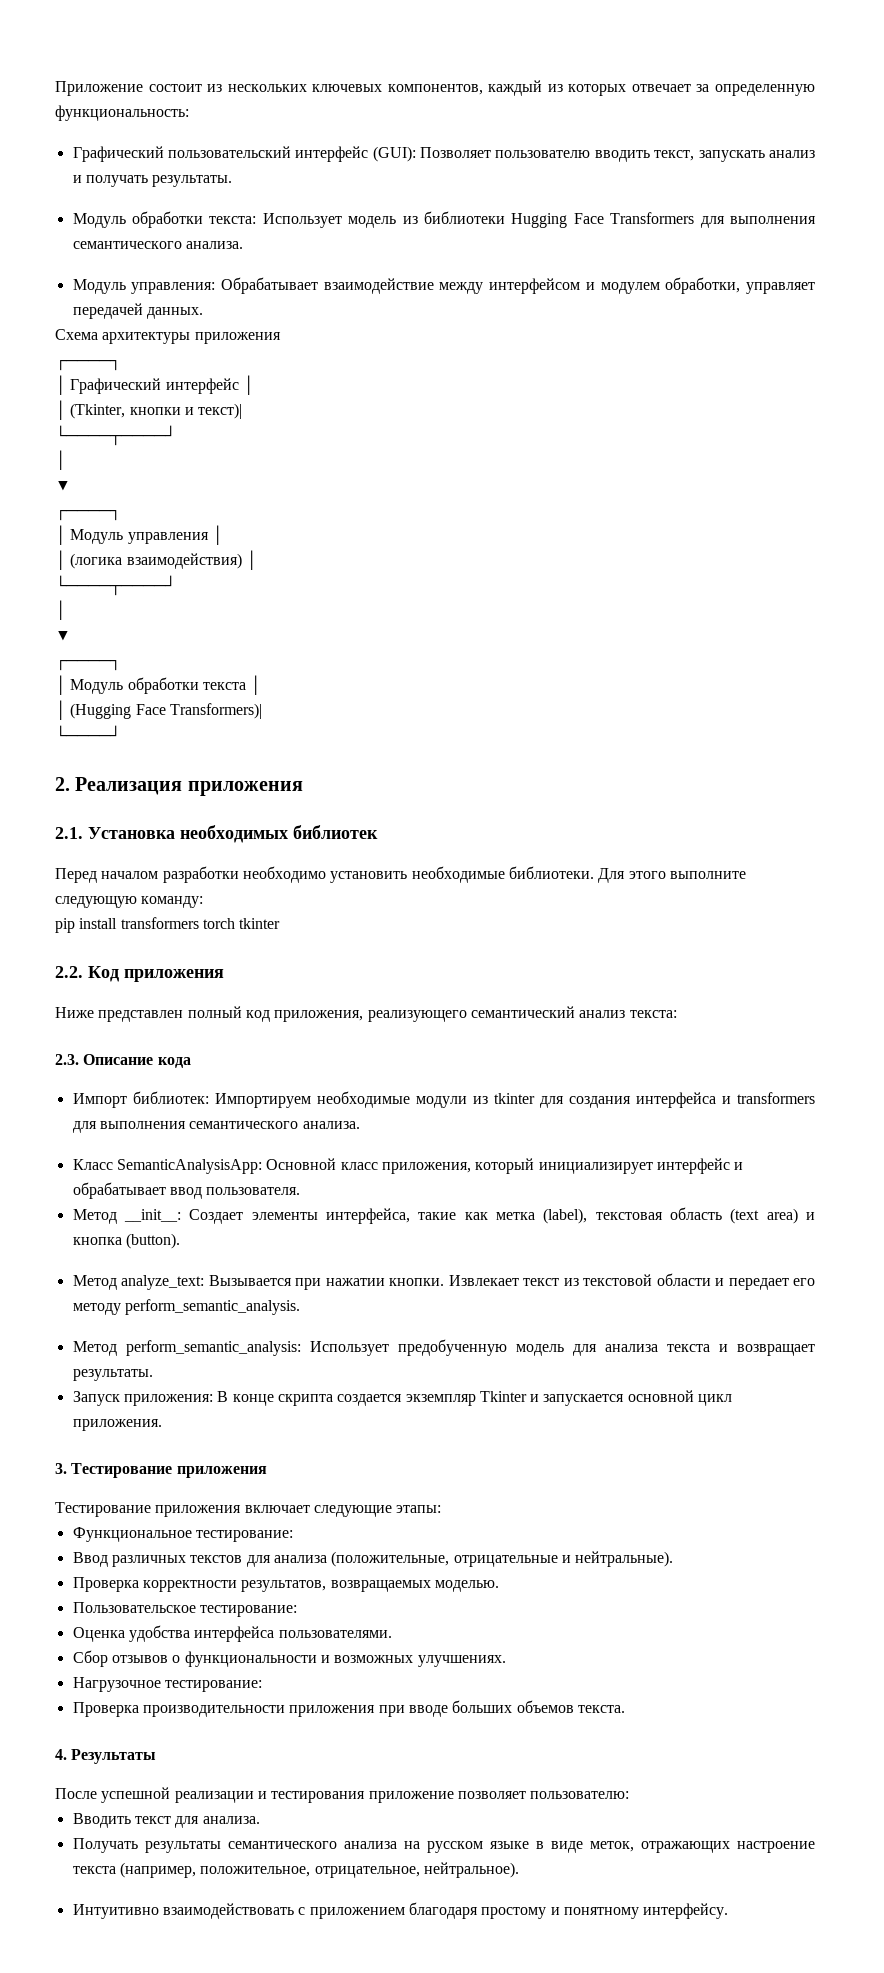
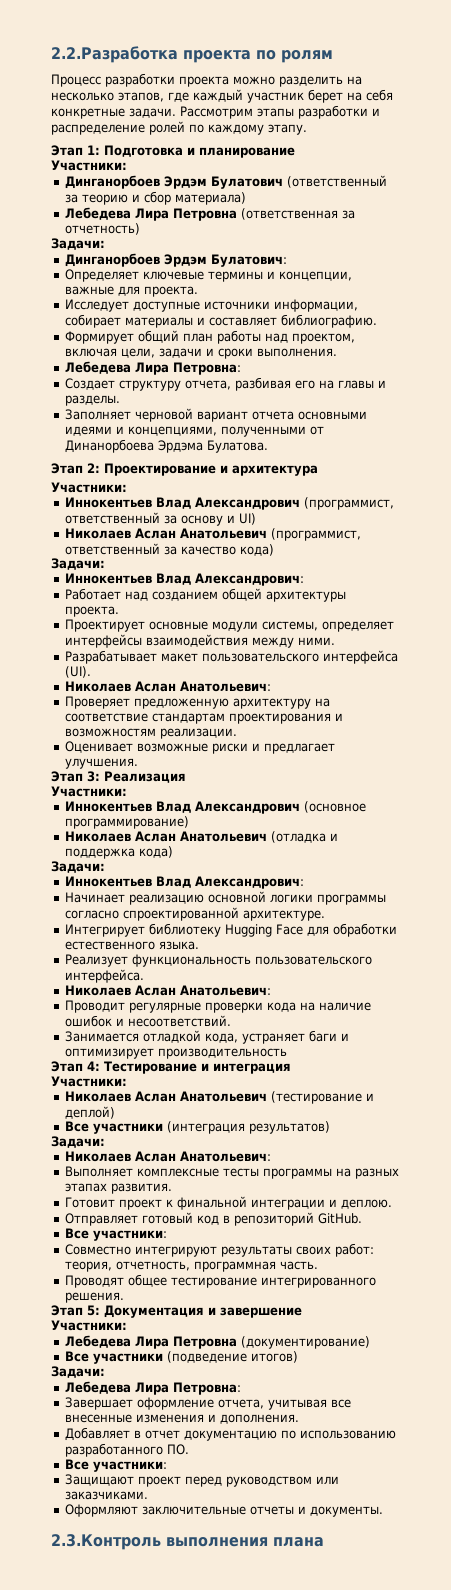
[55,80,815,96] [55,105,189,121] [72,146,815,162] [72,175,233,187] [72,211,816,228] [72,241,243,249] [72,277,815,294] [72,303,203,319] [55,329,281,344] [55,360,121,371] [55,375,254,395] [55,400,243,420] [55,425,176,446] [55,450,66,470] [55,481,71,491] [55,510,121,521] [55,525,223,545] [55,550,257,570] [55,575,176,596] [55,600,66,620] [55,631,71,641] [55,660,121,671] [55,675,262,695] [55,700,262,720] [55,725,121,740] [55,777,303,796] [55,825,378,843] [55,866,746,883] [55,896,204,908] [55,917,281,933] [55,966,224,982] [55,1006,677,1022] [55,1054,191,1068] [72,1091,815,1108] [72,1121,360,1133] [72,1158,744,1174] [72,1182,301,1199] [72,1207,815,1224] [72,1233,180,1249] [72,1273,815,1290] [72,1299,300,1315] [72,1339,816,1356] [72,1369,153,1381] [72,1390,733,1406] [72,1419,162,1431] [55,1463,267,1478] [55,1502,442,1517] [72,1527,293,1542] [72,1551,674,1567] [72,1577,499,1592] [72,1602,297,1617] [72,1625,392,1642] [72,1650,506,1667] [72,1677,262,1692] [72,1700,625,1717] [55,1749,157,1764] [55,1787,630,1803] [72,1813,260,1828] [72,1838,815,1853] [72,1862,519,1878] [72,1902,729,1919] Приложение состоит из нескольких ключевых компонентов, каждый из которых отвечает за определенную функциональность: // Графический пользовательский интерфейс (GUI): Позволяет пользователю вводить текст, запускать анализ и получать результаты. // Модуль обработки текста: Использует модель из библиотеки Hugging Face Transformers для выполнения семантического анализа. // Модуль управления: Обрабатывает взаимодействие между интерфейсом и модулем обработки, управляет передачей данных. // Схема архитектуры приложения // ┌────┐ // │ Графический интерфейс │ // │ (Tkinter, кнопки и текст)| // └────┬────┘ // │ // ▼ // ┌────┐ // │ Модуль управления │ // │ (логика взаимодействия) │ // └────┬────┘ // │ // ▼ // ┌────┐ // │ Модуль обработки текста │ // │ (Hugging Face Transformers)| // └────┘ // 2. Реализация приложения // 2.1. Установка необходимых библиотек // Перед началом разработки необходимо установить необходимые библиотеки. Для этого выполните следующую команду: // pip install transformers torch tkinter // 2.2. Код приложения // Ниже представлен полный код приложения, реализующего семантический анализ текста: // 2.3. Описание кода // Импорт библиотек: Импортируем необходимые модули из tkinter для создания интерфейса и transformers для выполнения семантического анализа. // Класс SemanticAnalysisApp: Основной класс приложения, который инициализирует интерфейс и обрабатывает ввод пользователя. // Метод __init__: Создает элементы интерфейса, такие как метка (label), текстовая область (text area) и кнопка (button). // Метод analyze_text: Вызывается при нажатии кнопки. Извлекает текст из текстовой области и передает его методу perform_semantic_analysis. // Метод perform_semantic_analysis: Использует предобученную модель для анализа текста и возвращает результаты. // Запуск приложения: В конце скрипта создается экземпляр Tkinter и запускается основной цикл приложения. // 3. Тестирование приложения // Тестирование приложения включает следующие этапы: // Функциональное тестирование: // Ввод различных текстов для анализа (положительные, отрицательные и нейтральные). // Проверка корректности результатов, возвращаемых моделью. // Пользовательское тестирование: // Оценка удобства интерфейса пользователями. // Сбор отзывов о функциональности и возможных улучшениях. // Нагрузочное тестирование: // Проверка производительности приложения при вводе больших объемов текста. // 4. Результаты // После успешной реализации и тестирования приложение позволяет пользователю: // Вводить текст для анализа. // Получать результаты семантического анализа на русском языке в виде меток, отражающих настроение текста (например, положительное, отрицательное, нейтральное). // Интуитивно взаимодействовать с приложением благодаря простому и понятному интерфейсу. -> [51,46,333,63] [51,73,362,87] [51,89,393,103] [51,105,380,119] [51,121,307,135] [51,145,295,158] [51,160,127,171] [64,175,387,189] [64,191,246,205] [64,207,355,221] [64,223,140,235] [51,238,105,250] [64,253,287,267] [64,269,352,282] [64,286,198,297] [64,299,358,312] [64,314,377,328] [64,330,355,344] [64,348,337,359] [64,361,241,375] [64,377,386,391] [64,395,120,406] [64,408,367,422] [64,426,324,437] [64,439,268,453] [51,463,318,476] [51,482,127,493] [64,497,394,510] [64,512,256,526] [64,528,361,541] [64,543,274,556] [51,558,105,570] [64,573,304,586] [64,588,346,602] [64,606,119,617] [64,619,394,632] [64,634,335,648] [64,650,398,664] [64,666,91,678] [64,681,271,692] [64,696,330,709] [64,713,343,724] [64,728,237,739] [64,741,335,754] [64,758,138,769] [51,771,186,783] [51,786,127,797] [64,801,366,814] [64,816,189,829] [64,831,338,843] [64,846,173,859] [51,861,105,873] [64,876,304,889] [64,891,386,905] [64,907,325,921] [64,923,397,937] [64,941,199,950] [64,954,372,967] [64,969,144,983] [64,985,271,996] [64,1000,371,1013] [64,1015,231,1027] [64,1030,349,1044] [64,1048,287,1059] [51,1061,291,1074] [51,1076,127,1087] [64,1091,374,1104] [64,1106,115,1119] [64,1121,330,1134] [51,1136,105,1148] [64,1151,271,1162] [64,1166,399,1179] [64,1183,172,1194] [64,1196,392,1210] [64,1212,362,1226] [64,1228,167,1241] [64,1243,374,1257] [64,1261,318,1272] [64,1274,376,1288] [64,1292,124,1303] [51,1305,302,1318] [51,1320,127,1331] [64,1335,370,1349] [64,1351,298,1364] [51,1366,105,1378] [64,1381,241,1395] [64,1397,351,1410] [64,1414,299,1424] [64,1427,396,1441] [64,1443,189,1457] [64,1459,167,1472] [64,1474,339,1487] [64,1491,148,1500] [64,1504,383,1517] [51,1534,324,1550] 2.2.Разработка проекта по ролям // Процесс разработки проекта можно разделить на несколько этапов, где каждый участник берет на себя конкретные задачи. Рассмотрим этапы разработки и распределение ролей по каждому этапу. // Этап 1: Подготовка и планирование // Участники: // Динганорбоев Эрдэм Булатович (ответственный за теорию и сбор материала) // Лебедева Лира Петровна (ответственная за отчетность) // Задачи: // Динганорбоев Эрдэм Булатович: // Определяет ключевые термины и концепции, важные для проекта. // Исследует доступные источники информации, собирает материалы и составляет библиографию. // Формирует общий план работы над проектом, включая цели, задачи и сроки выполнения. // Лебедева Лира Петровна: // Создает структуру отчета, разбивая его на главы и разделы. // Заполняет черновой вариант отчета основными идеями и концепциями, полученными от Динанорбоева Эрдэма Булатова. // Этап 2: Проектирование и архитектура // Участники: // Иннокентьев Влад Александрович (программист, ответственный за основу и UI) // Николаев Аслан Анатольевич (программист, ответственный за качество кода) // Задачи: // Иннокентьев Влад Александрович: // Работает над созданием общей архитектуры проекта. // Проектирует основные модули системы, определяет интерфейсы взаимодействия между ними. // Разрабатывает макет пользовательского интерфейса (UI). // Николаев Аслан Анатольевич: // Проверяет предложенную архитектуру на соответствие стандартам проектирования и возможностям реализации. // Оценивает возможные риски и предлагает улучшения. // Этап 3: Реализация // Участники: // Иннокентьев Влад Александрович (основное программирование) // Николаев Аслан Анатольевич (отладка и поддержка кода) // Задачи: // Иннокентьев Влад Александрович: // Начинает реализацию основной логики программы согласно спроектированной архитектуре. // Интегрирует библиотеку Hugging Face для обработки естественного языка. // Реализует функциональность пользовательского интерфейса. // Николаев Аслан Анатольевич: // Проводит регулярные проверки кода на наличие ошибок и несоответствий. // Занимается отладкой кода, устраняет баги и оптимизирует производительность // Этап 4: Тестирование и интеграция // Участники: // Николаев Аслан Анатольевич (тестирование и деплой) // Все участники (интеграция результатов) // Задачи: // Николаев Аслан Анатольевич: // Выполняет комплексные тесты программы на разных этапах развития. // Готовит проект к финальной интеграции и деплою. // Отправляет готовый код в репозиторий GitHub. // Все участники: // Совместно интегрируют результаты своих работ: теория, отчетность, программная часть. // Проводят общее тестирование интегрированного решения. // Этап 5: Документация и завершение // Участники: // Лебедева Лира Петровна (документирование) // Все участники (подведение итогов) // Задачи: // Лебедева Лира Петровна: // Завершает оформление отчета, учитывая все внесенные изменения и дополнения. // Добавляет в отчет документацию по использованию разработанного ПО. // Все участники: // Защищают проект перед руководством или заказчиками. // Оформляют заключительные отчеты и документы. // 2.3.Контроль выполнения плана

